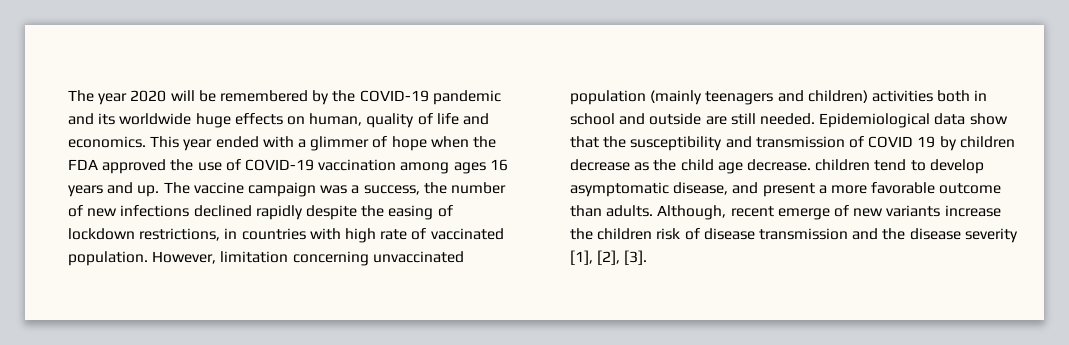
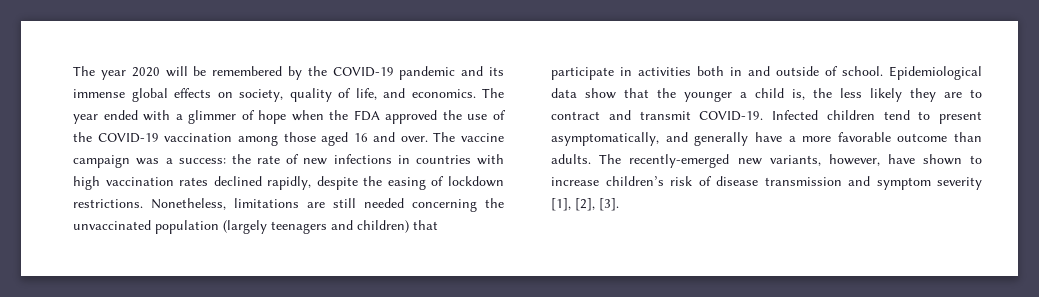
[119,113,231,128] worldwide huge -> [73,88,168,102] immense global
[309,113,363,126] human, -> [239,89,284,102] society,
[436,113,459,125] life -> [355,88,377,100] life,
[150,136,180,148] This -> [482,88,505,98] The
(241, 165) none -> [73,132,93,142] the
[453,159,508,174] [68,182,160,197] ages 16 years and up. -> [283,132,428,146] those aged 16 and over.
[363,182,506,195] [68,205,303,220] success, the number of new infections declined rapidly -> [178,154,505,165] [73,176,312,190] success: the rate of new infections in countries with high vaccination rates declined rapidly,
[139,228,504,243] [68,251,369,266] restrictions, in countries with high rate of vaccinated population. However, limitation concerning -> [73,198,505,212] restrictions. Nonetheless, limitations are still needed concerning the
[650,90,703,105] (mainly -> [223,220,268,234] (largely
(868, 96) none -> [413,220,439,230] [551,67,633,80] that participate in
[570,113,616,125] school -> (743, 71) none
[705,113,816,125] are still needed. -> [825,66,884,76] of school.
[630,136,1015,151] [570,159,984,174] [570,182,815,197] susceptibility and transmission of COVID 19 by children decrease as the child age decrease. children tend to develop asymptomatic disease, and present -> [684,88,982,102] [551,110,982,124] [551,132,783,146] younger a child is, the less likely they are to contract and transmit COVID-19. Infected children tend to present asymptomatically, and generally have
[657,205,1001,220] [570,228,653,240] Although, recent emerge of new variants increase the children -> [599,154,982,168] [551,176,664,186] The recently-emerged new variants, however, have shown to increase children’s
[882,228,961,240] the disease -> [876,177,931,190] symptom

